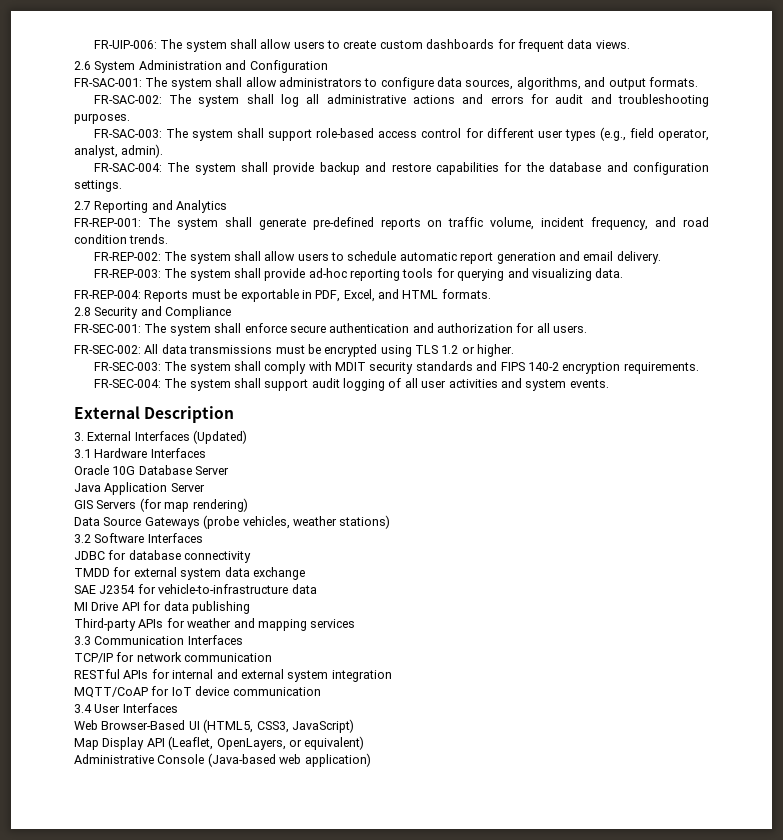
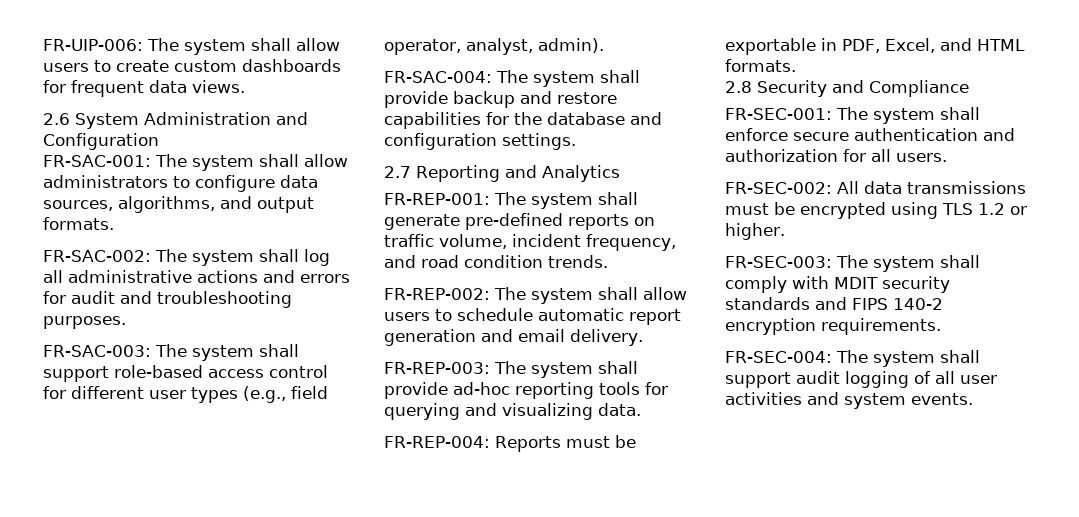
[74,406,235,423] [74,430,248,444] [74,448,206,458] [74,465,230,475] [74,482,205,495] [74,498,248,512] [74,515,391,529] [74,533,203,543] [74,550,252,563] [74,567,305,580] [74,584,317,594] [74,601,250,614] [74,618,356,631] [74,635,243,645] [74,652,273,663] [74,669,392,682] [74,686,321,698] [74,703,178,713] [74,719,354,733] [74,736,365,750] [74,753,371,767] // External Description // 3. External Interfaces (Updated) // 3.1 Hardware Interfaces // Oracle 10G Database Server // Java Application Server // GIS Servers (for map rendering) // Data Source Gateways (probe vehicles, weather stations) // 3.2 Software Interfaces // JDBC for database connectivity // TMDD for external system data exchange // SAE J2354 for vehicle-to-infrastructure data // MI Drive API for data publishing // Third-party APIs for weather and mapping services // 3.3 Communication Interfaces // TCP/IP for network communication // RESTful APIs for internal and external system integration // MQTT/CoAP for IoT device communication // 3.4 User Interfaces // Web Browser-Based UI (HTML5, CSS3, JavaScript) // Map Display API (Leaflet, OpenLayers, or equivalent) // Administrative Console (Java-based web application) -> (973, 399) none

